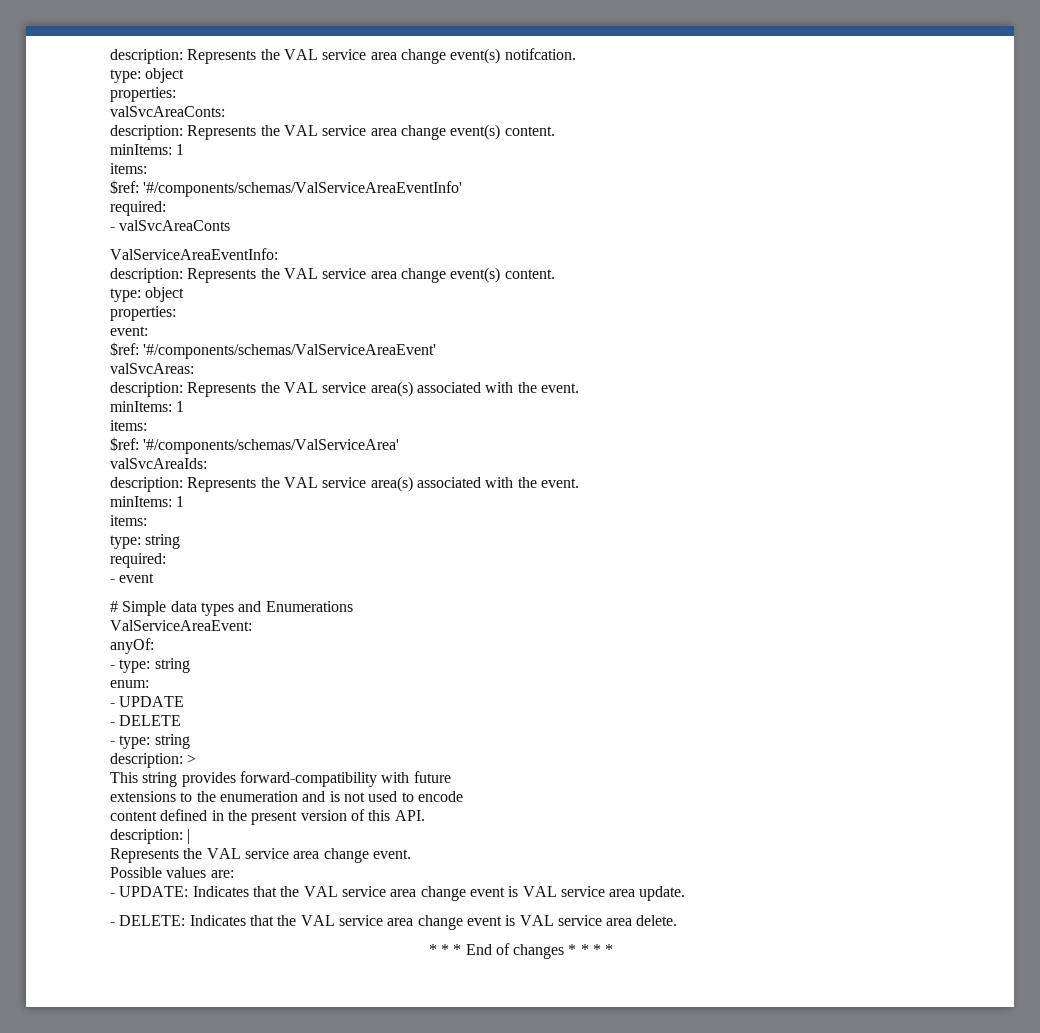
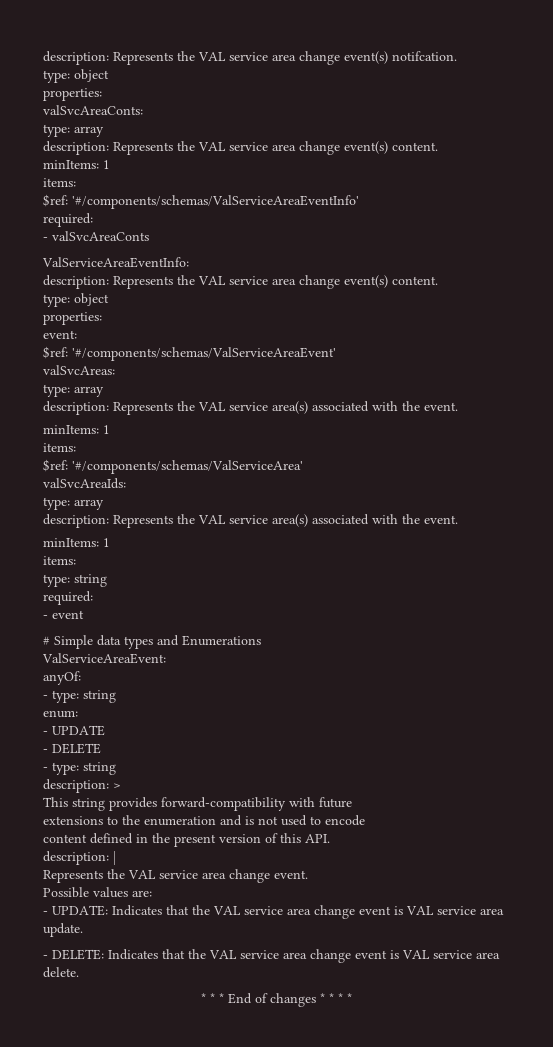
(225, 111) none -> [43,124,104,137] // type: array
(194, 368) none -> [43,384,104,397] // type: array
(207, 463) none -> [43,497,104,510] // type: array

